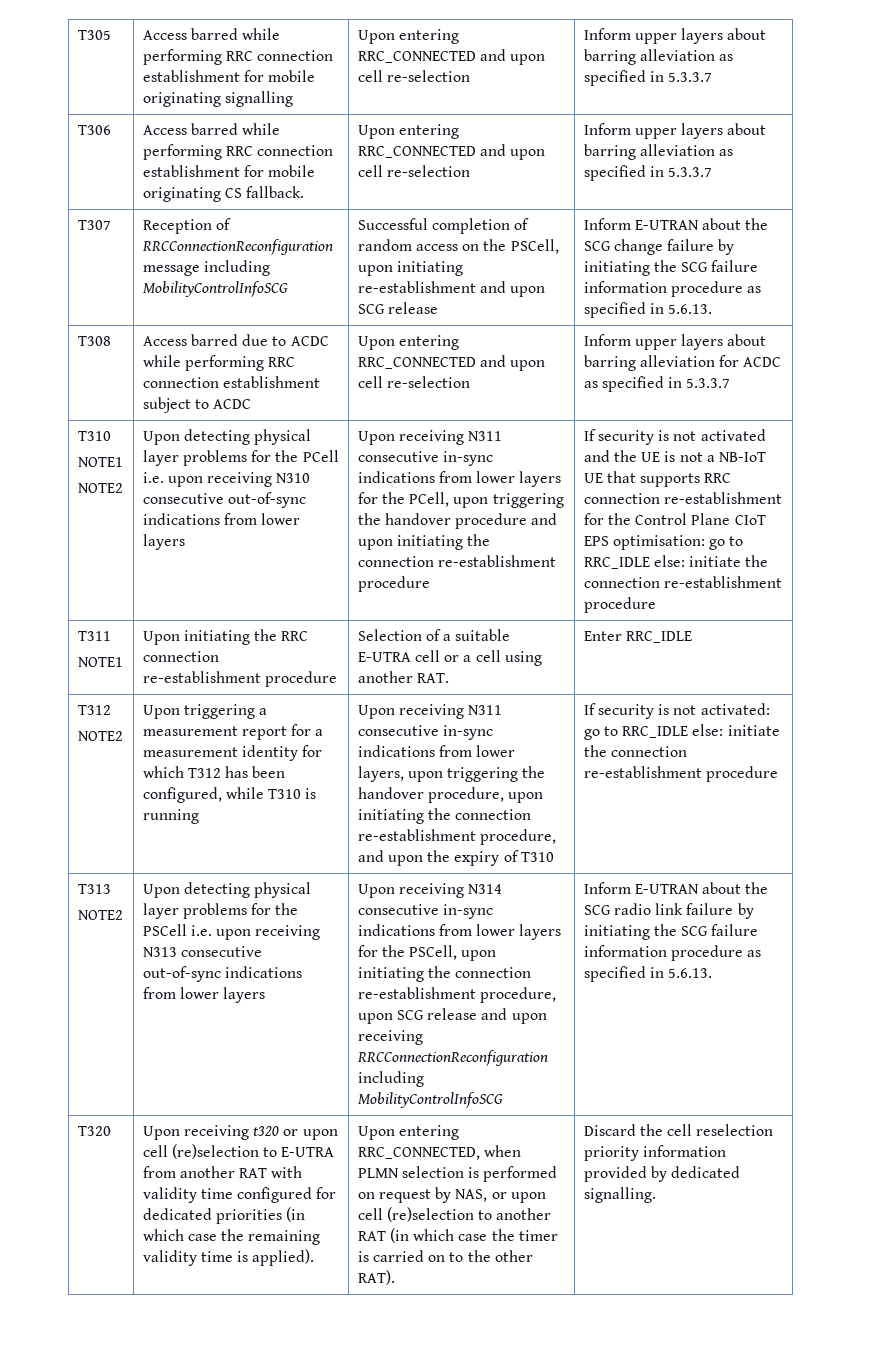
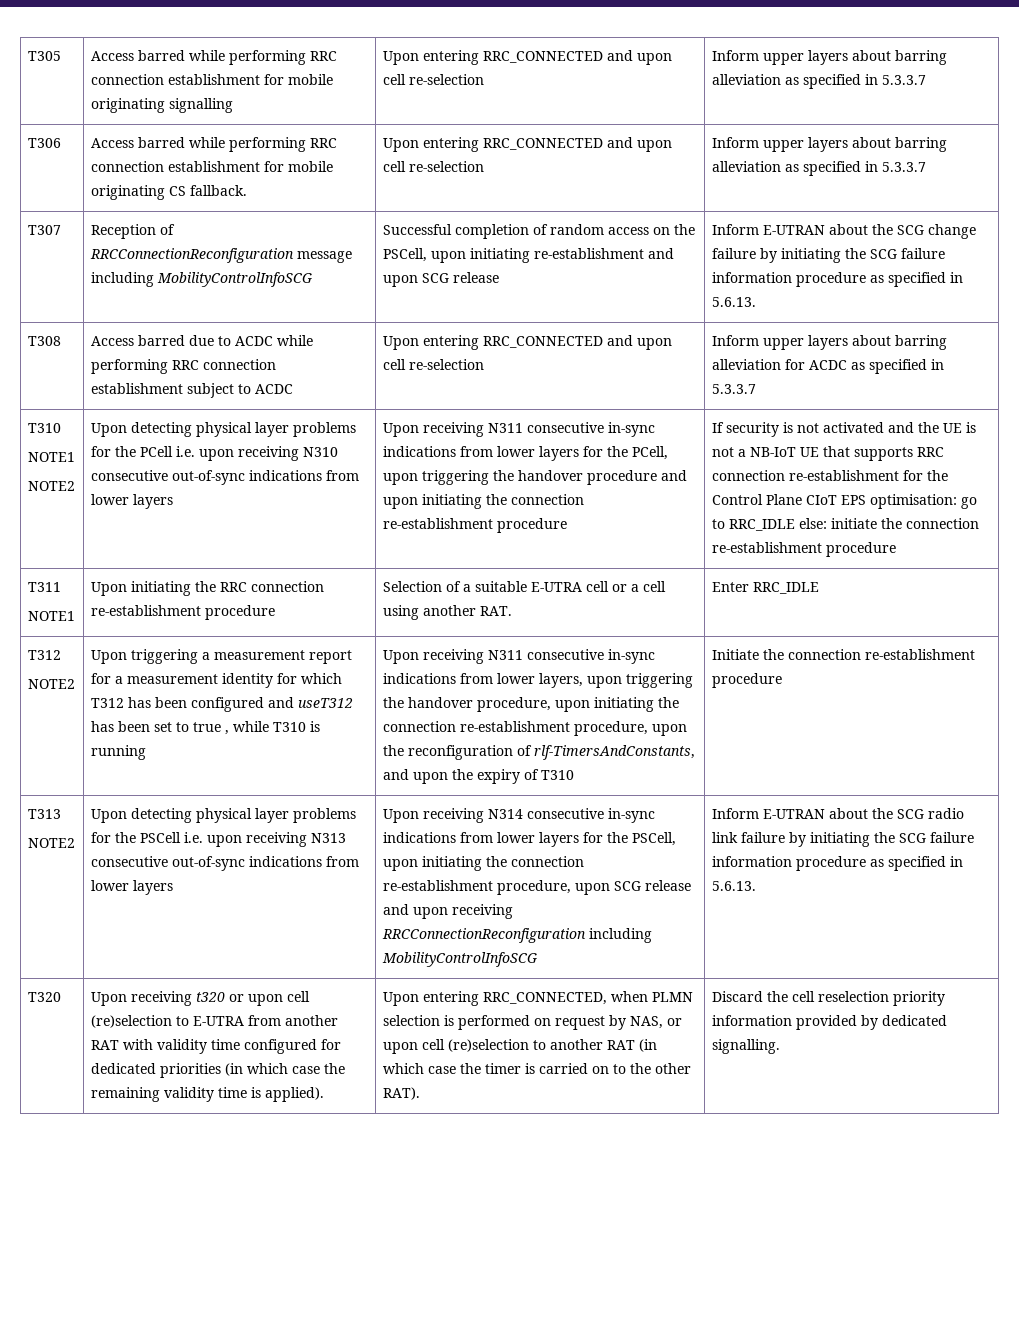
[142,787,222,803] configured, -> [190,697,353,712] [90,721,229,735] configured and useT312 has been set to true ,
(557, 837) none -> [651,724,687,736] [382,745,695,760] upon the reconfiguration of rlf-TimersAndConstants,
[583,703,770,719] [583,724,780,740] If security is not activated: go to RRC_IDLE else: initiate -> [711,649,759,660] Initiate

